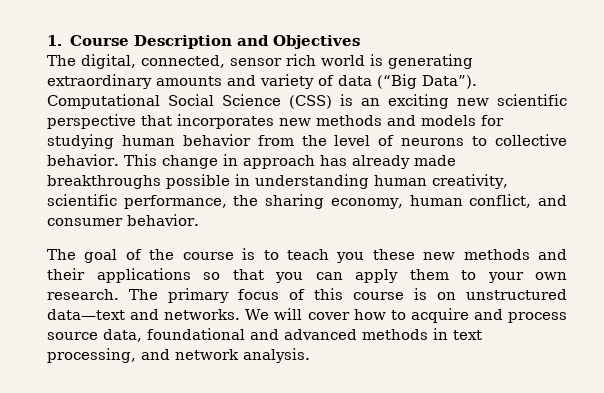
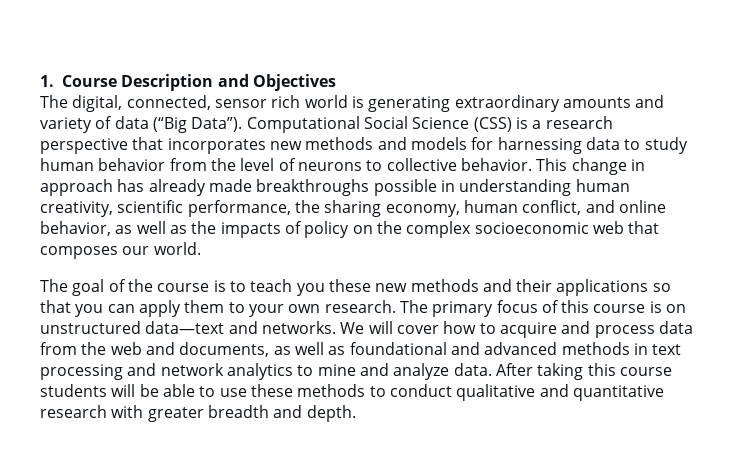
[361,94,567,109] an exciting new scientific -> [532,116,613,129] a research
[47,134,114,149] studying -> [497,137,688,154] harnessing data to study
[47,214,199,226] consumer behavior. -> [618,200,666,213] [40,221,660,238] [40,242,201,259] online behavior, as well as the impacts of policy on the complex socioeconomic web that composes our world.
[47,329,142,342] source data, -> [658,321,693,334] [40,342,346,357] data from the web and documents, as well as
[47,348,136,363] processing, -> [40,364,123,380] processing
[243,348,310,363] analysis. -> [226,363,672,380] [40,384,664,401] [40,405,356,422] analytics to mine and analyze data. After taking this course students will be able to use these methods to conduct qualitative and quantitative research with greater breadth and depth.

